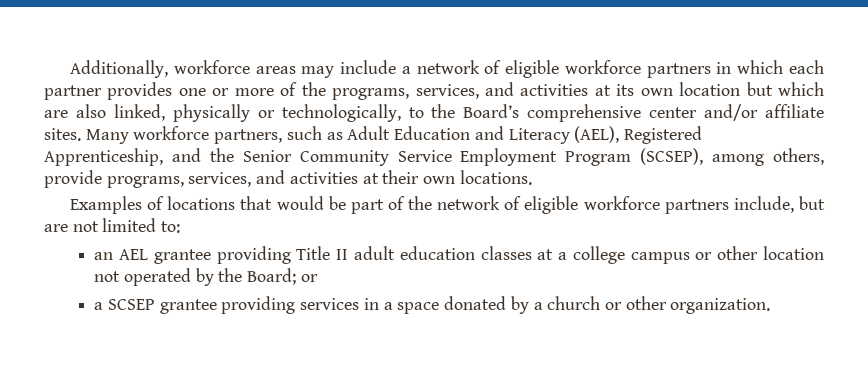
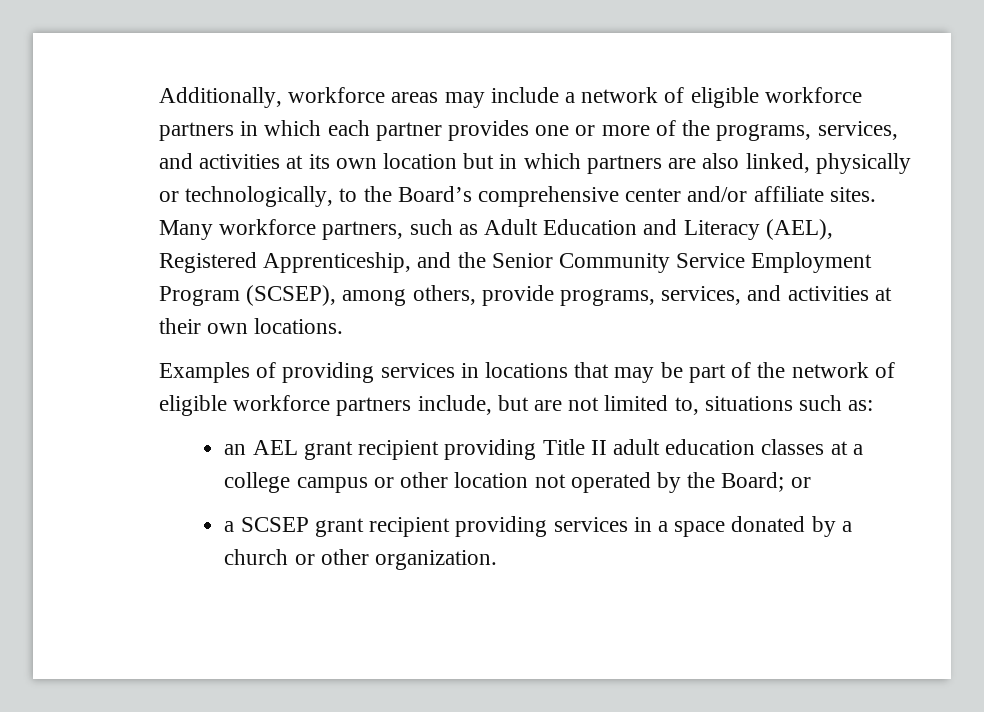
[778,82,824,96] which -> [499,153,662,174] in which partners
(165, 203) none -> [282,362,479,383] providing services in
[276,196,324,210] would -> [614,367,655,383] may
[161,221,181,233] to: -> [674,395,874,415] to, situations such as:
[153,249,211,264] grantee -> [303,440,440,460] grant recipient
[159,299,217,314] grantee -> [314,517,451,537] grant recipient

